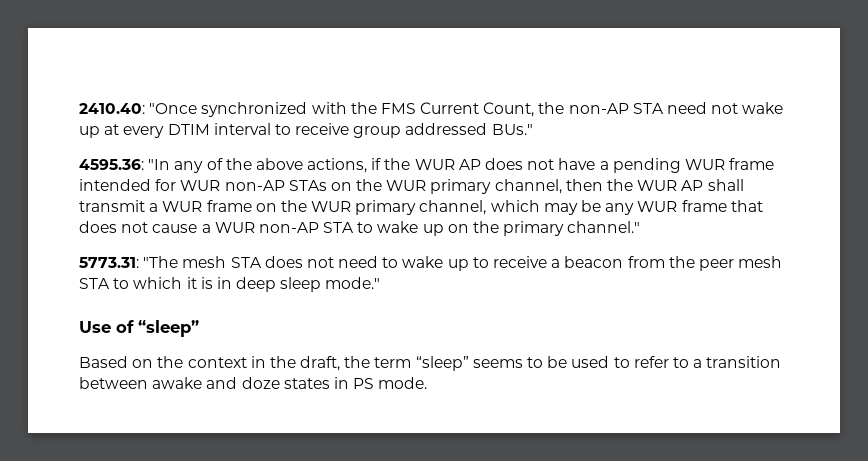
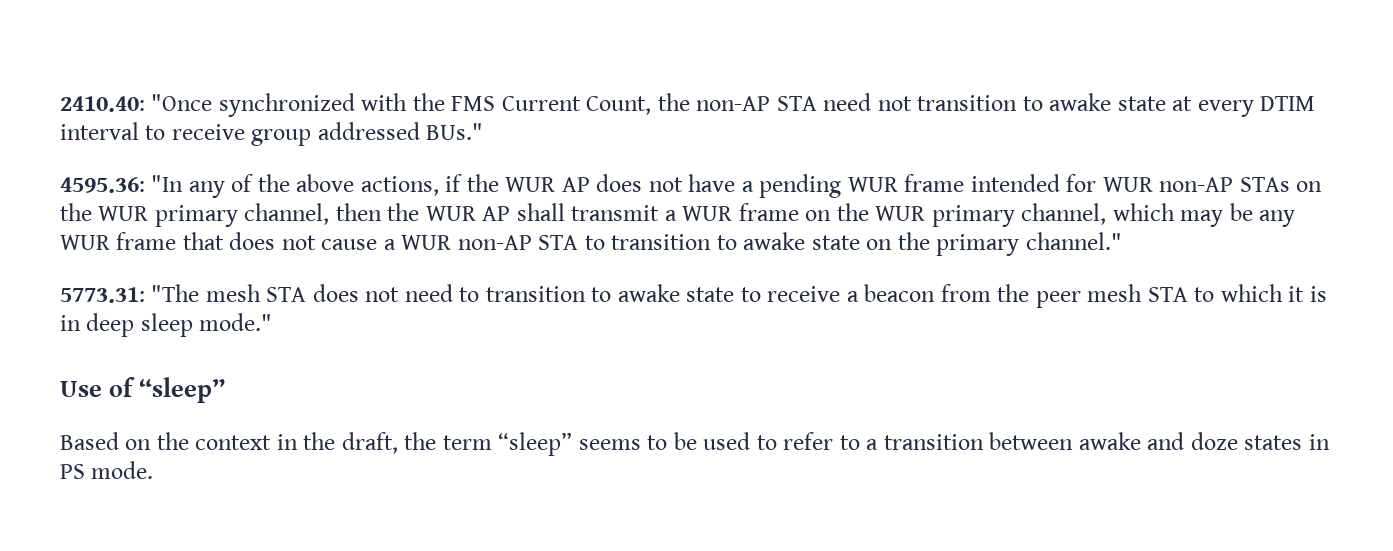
[742,102,784,114] [79,126,100,138] wake up -> [917,93,1166,111] transition to awake state
[377,221,444,236] wake up -> [611,232,860,250] transition to awake state
[402,256,469,271] wake up -> [485,284,735,302] transition to awake state

